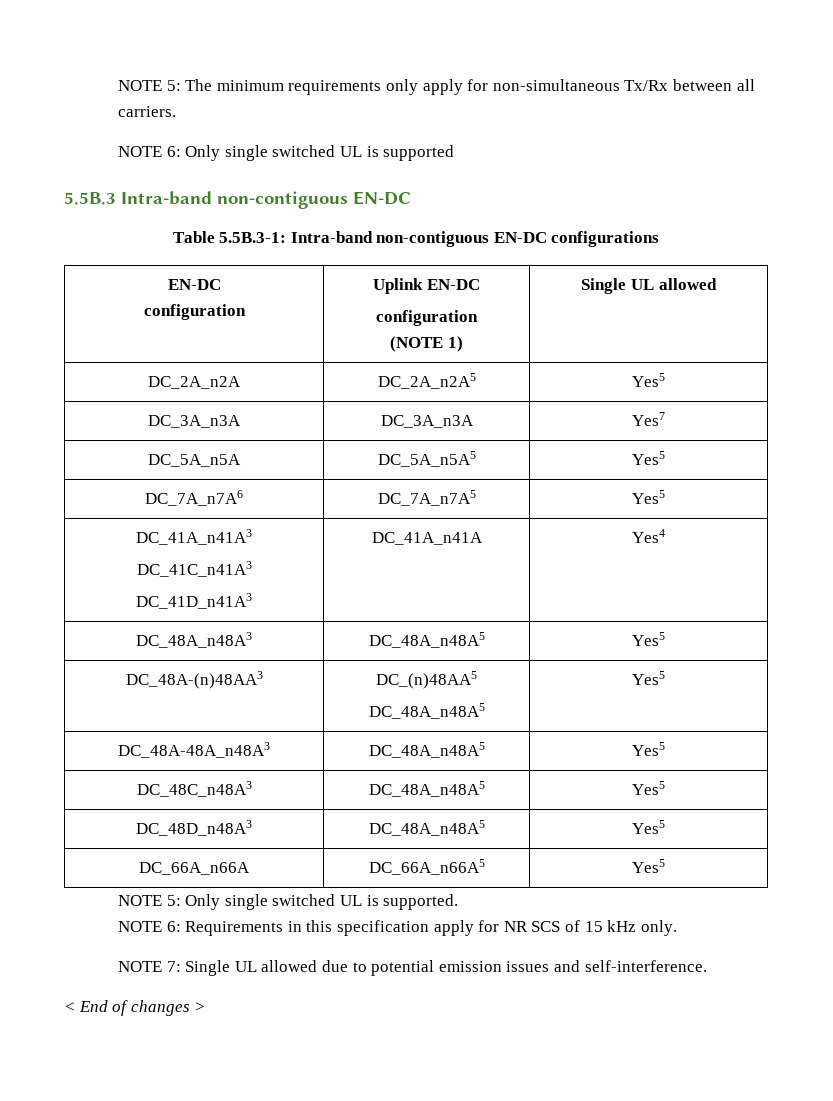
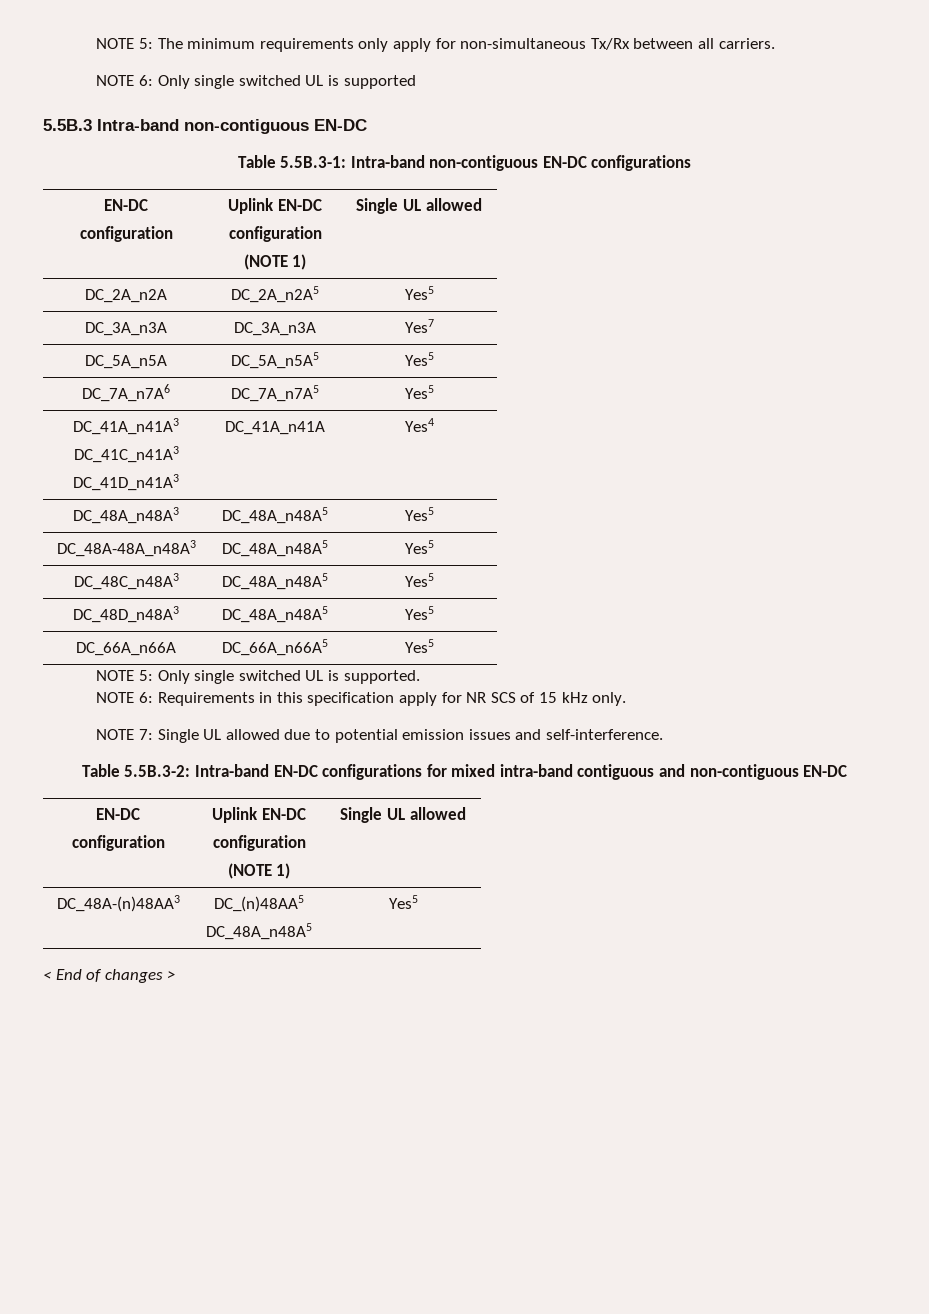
[125,671,263,689] [375,671,477,689] [368,703,485,719] [632,671,665,685] // DC_48A-(n)48AA3 | DC_(n)48AA5 // DC_48A_n48A5 | Yes5 -> (434, 514) none
(707, 966) none -> [81,764,848,780] [96,808,140,820] [71,835,165,851] [212,807,306,823] [212,835,306,851] [227,863,291,879] [340,807,466,823] [56,895,180,912] [214,895,304,912] [206,923,312,940] [388,895,418,909] // Table 5.5B.3-2: Intra-band EN-DC configurations for mixed intra-band contiguous and non-contiguous EN-DC // EN-DC // configuration | Uplink EN-DC // configuration // (NOTE 1) | Single UL allowed // DC_48A-(n)48AA3 | DC_(n)48AA5 // DC_48A_n48A5 | Yes5

